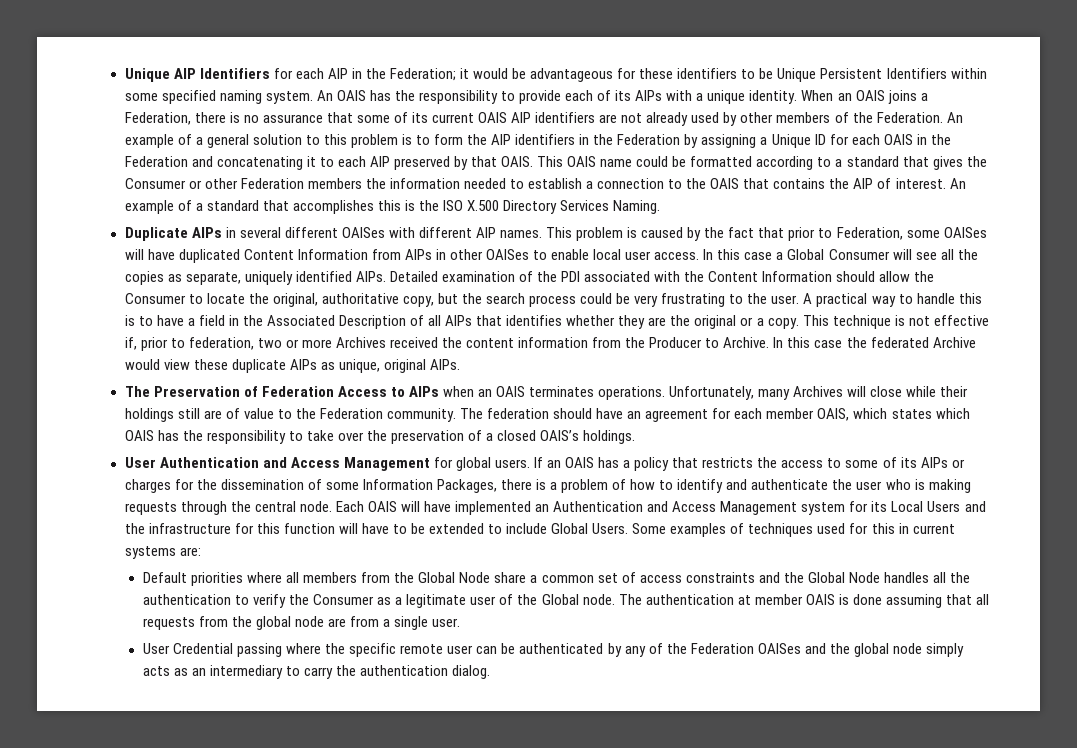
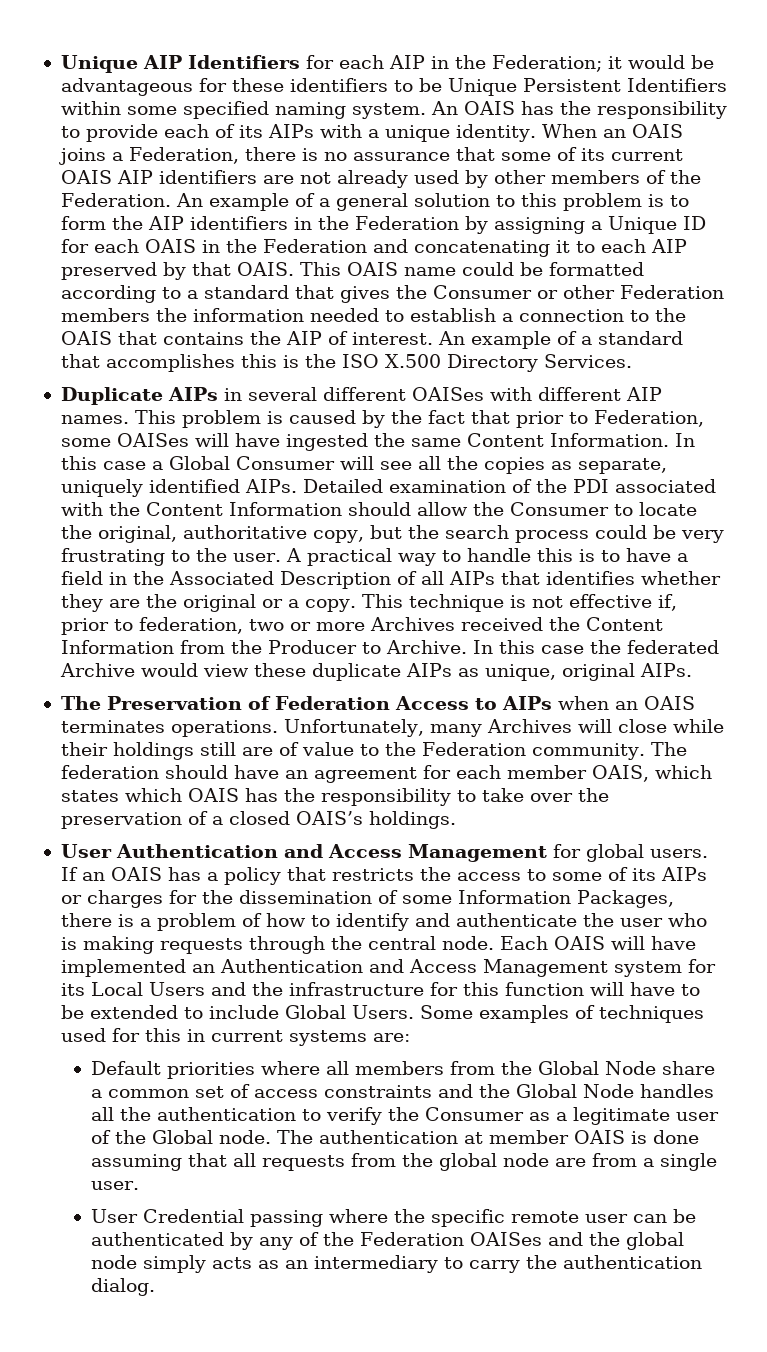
[560,200,661,214] Services Naming. -> [543,354,632,368] Services.
[178,249,700,263] duplicated Content Information from AIPs in other OAISes to enable local user access. -> [285,433,669,451] ingested the same Content Information.
[466,337,589,348] content information -> [585,617,663,631] [60,640,174,654] Content Information

